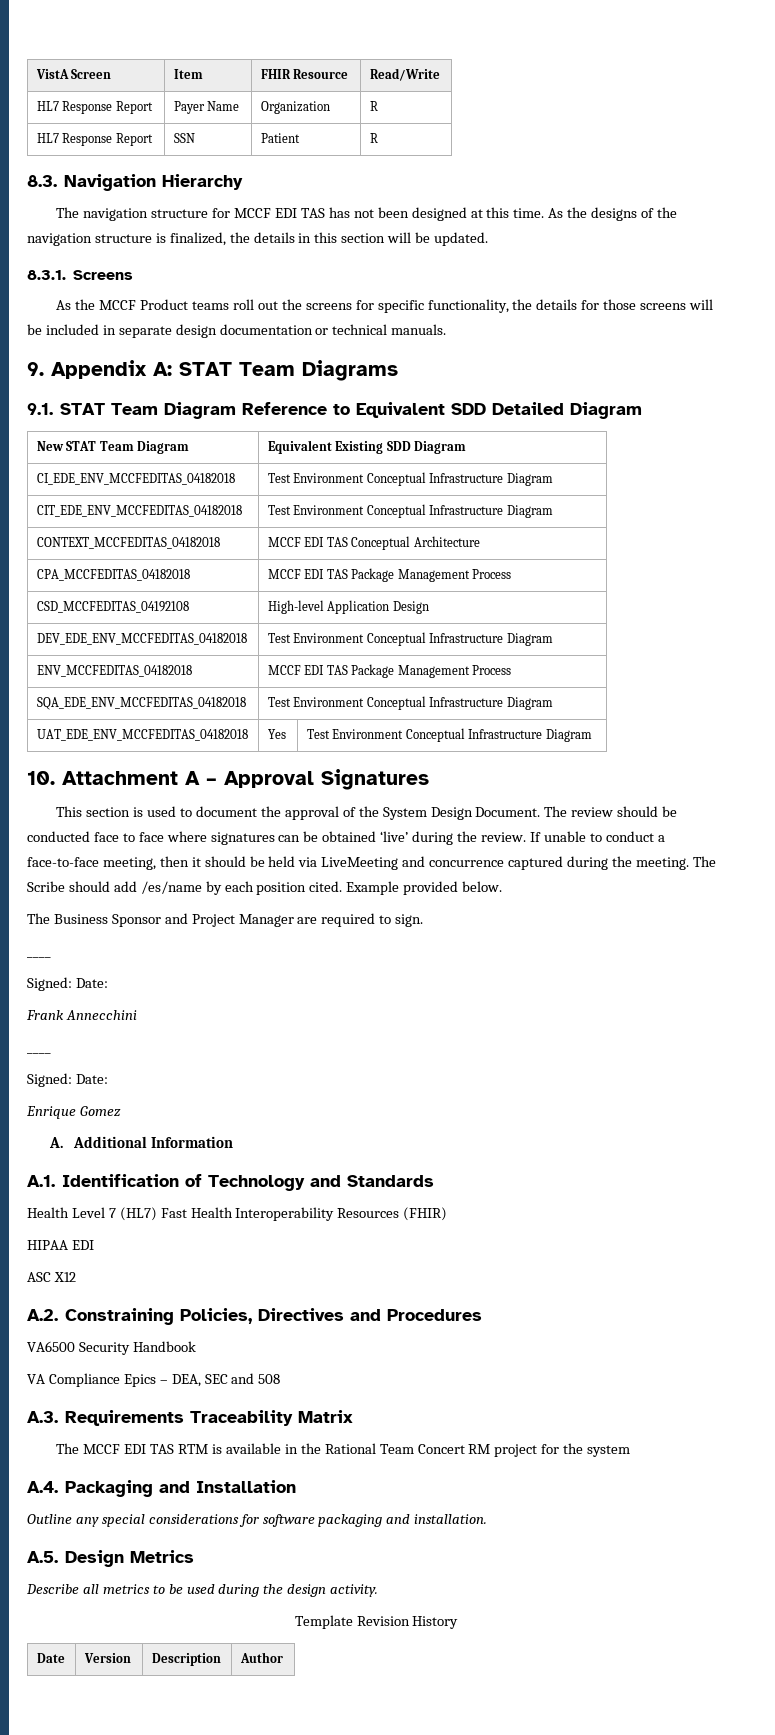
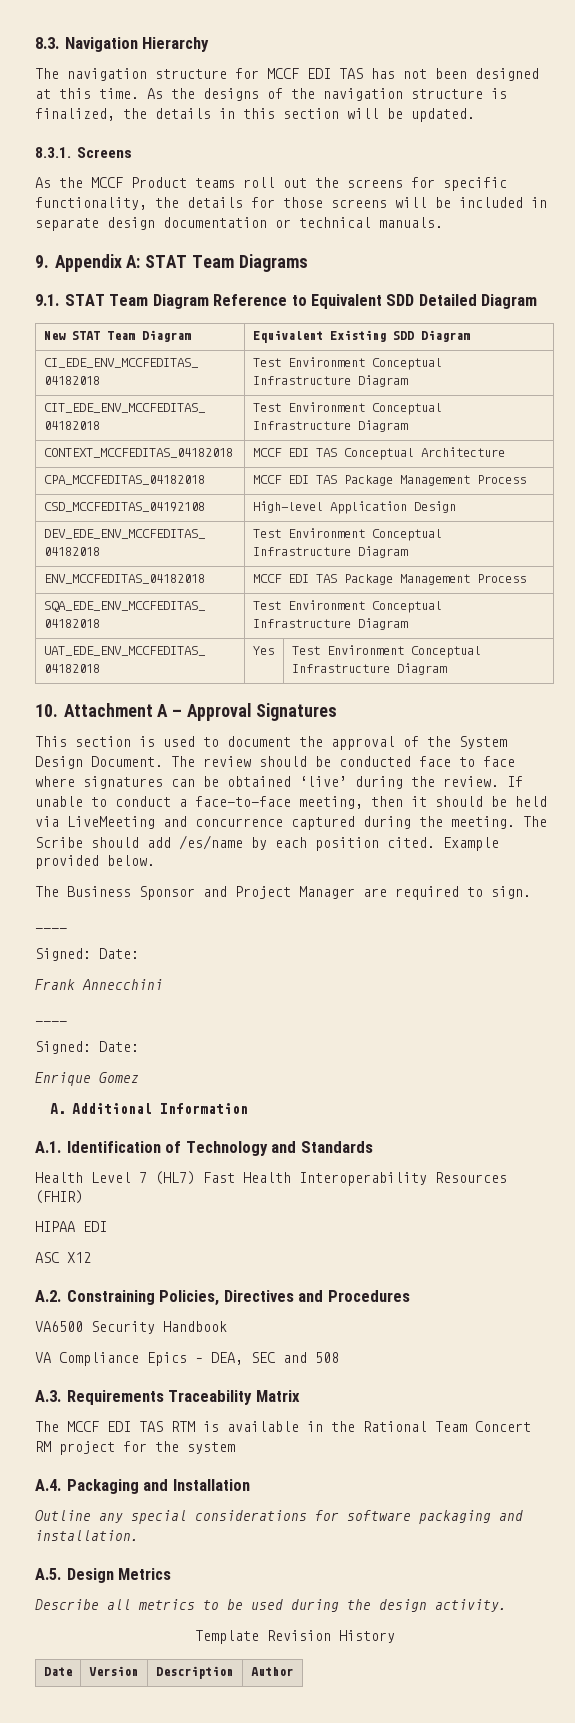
[35,69,112,79] [173,69,203,79] [260,69,349,79] [369,68,440,81] [36,101,153,114] [173,101,240,114] [260,101,330,114] [369,101,378,111] [36,133,153,146] [173,133,195,143] [260,133,300,143] [369,133,378,143] VistA Screen | Item | FHIR Resource | Read/Write // HL7 Response Report | Payer Name | Organization | R // HL7 Response Report | SSN | Patient | R // -> (35, 43) none

